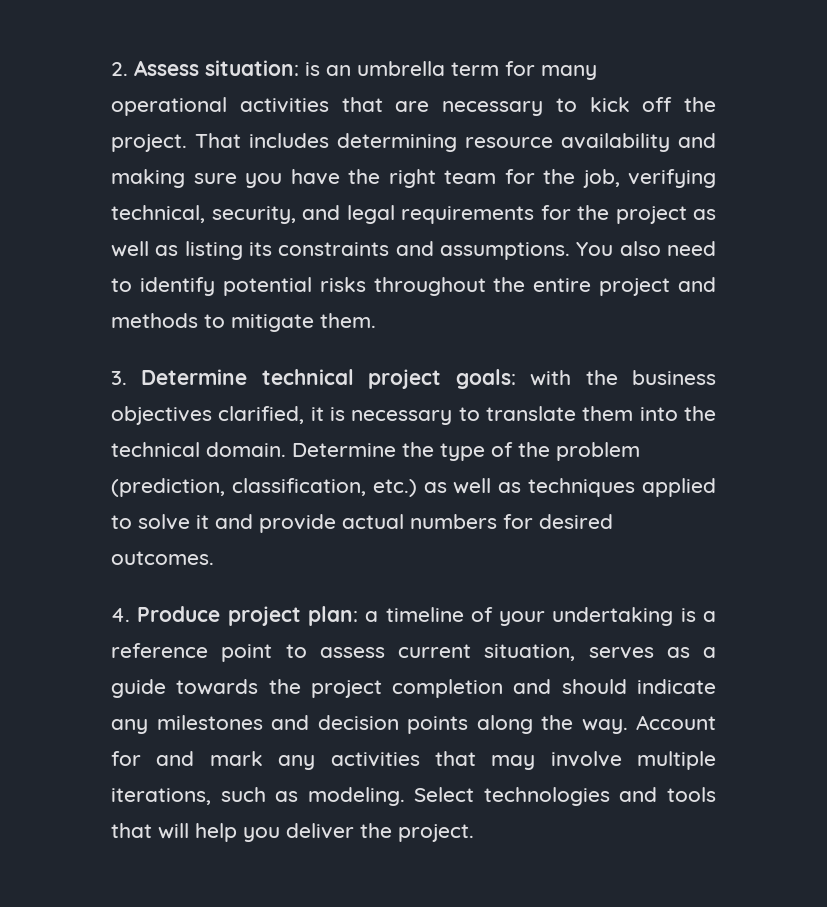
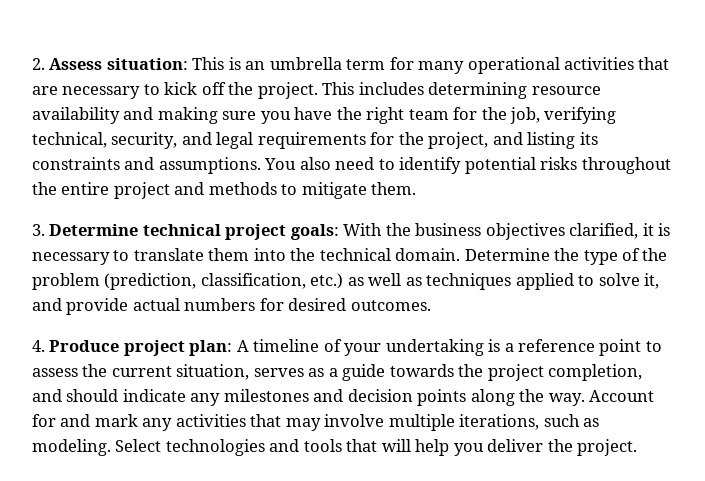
(299, 68) none -> [192,57,225,70] This
[195,133,241,148] That -> [322,82,355,95] This
[615,206,716,224] [111,241,179,257] project as well as -> [428,132,523,149] project, and
[530,370,572,386] with -> [343,223,383,236] With
[196,515,209,529] it -> [644,273,660,289] it,
[365,611,379,622] a -> [236,340,249,352] A
(385, 652) none -> [82,364,108,377] the
[392,679,504,698] completion -> [548,364,643,381] completion,

